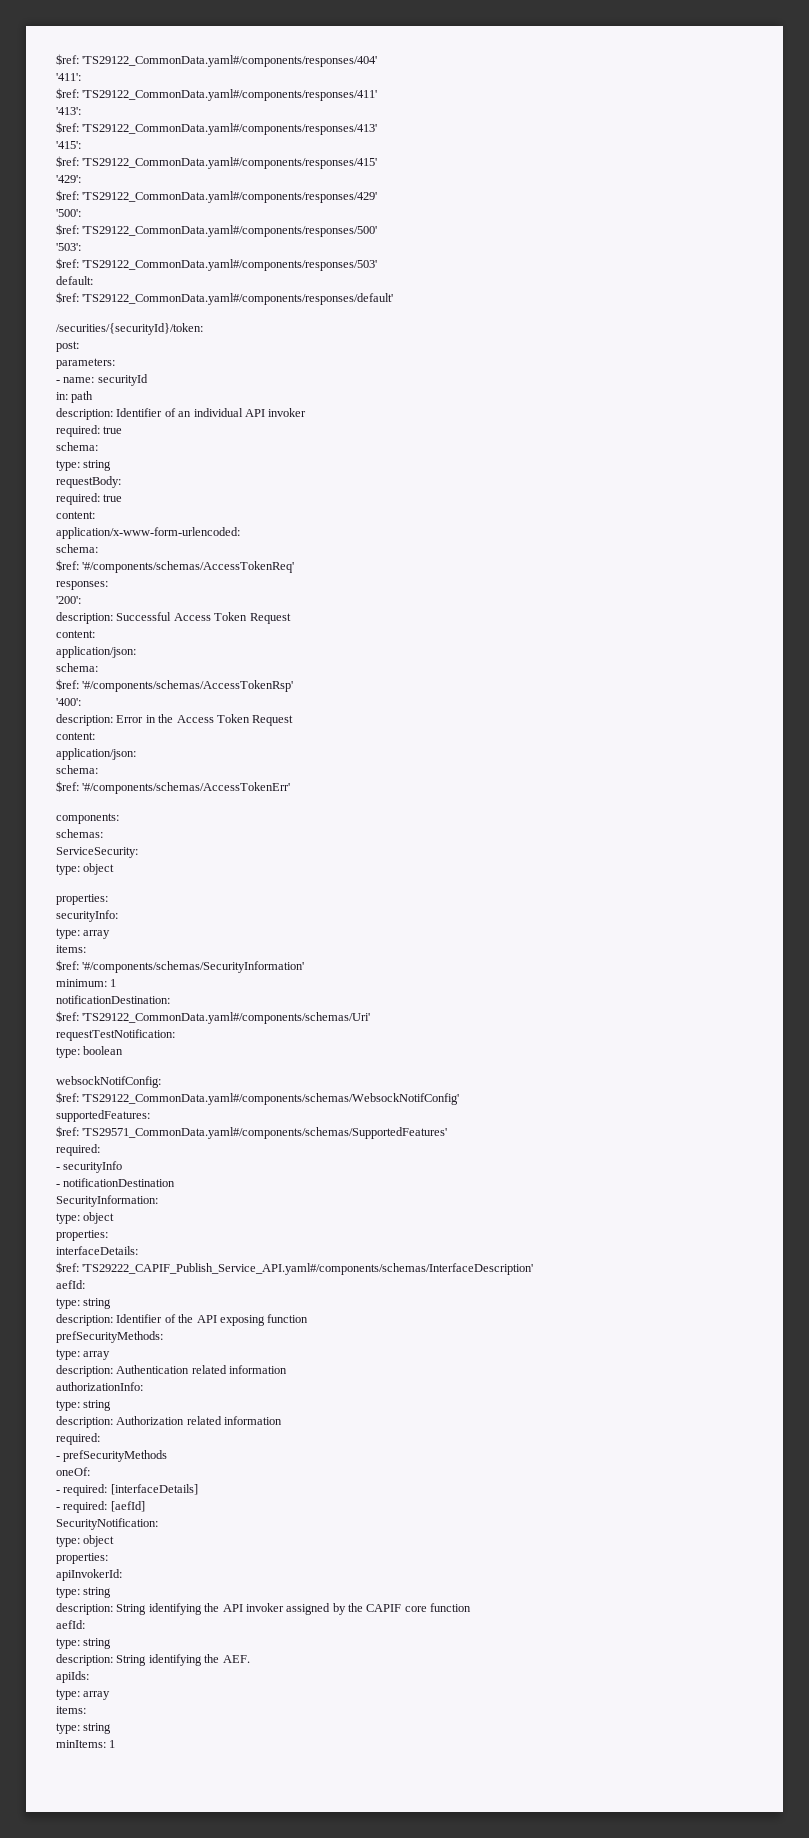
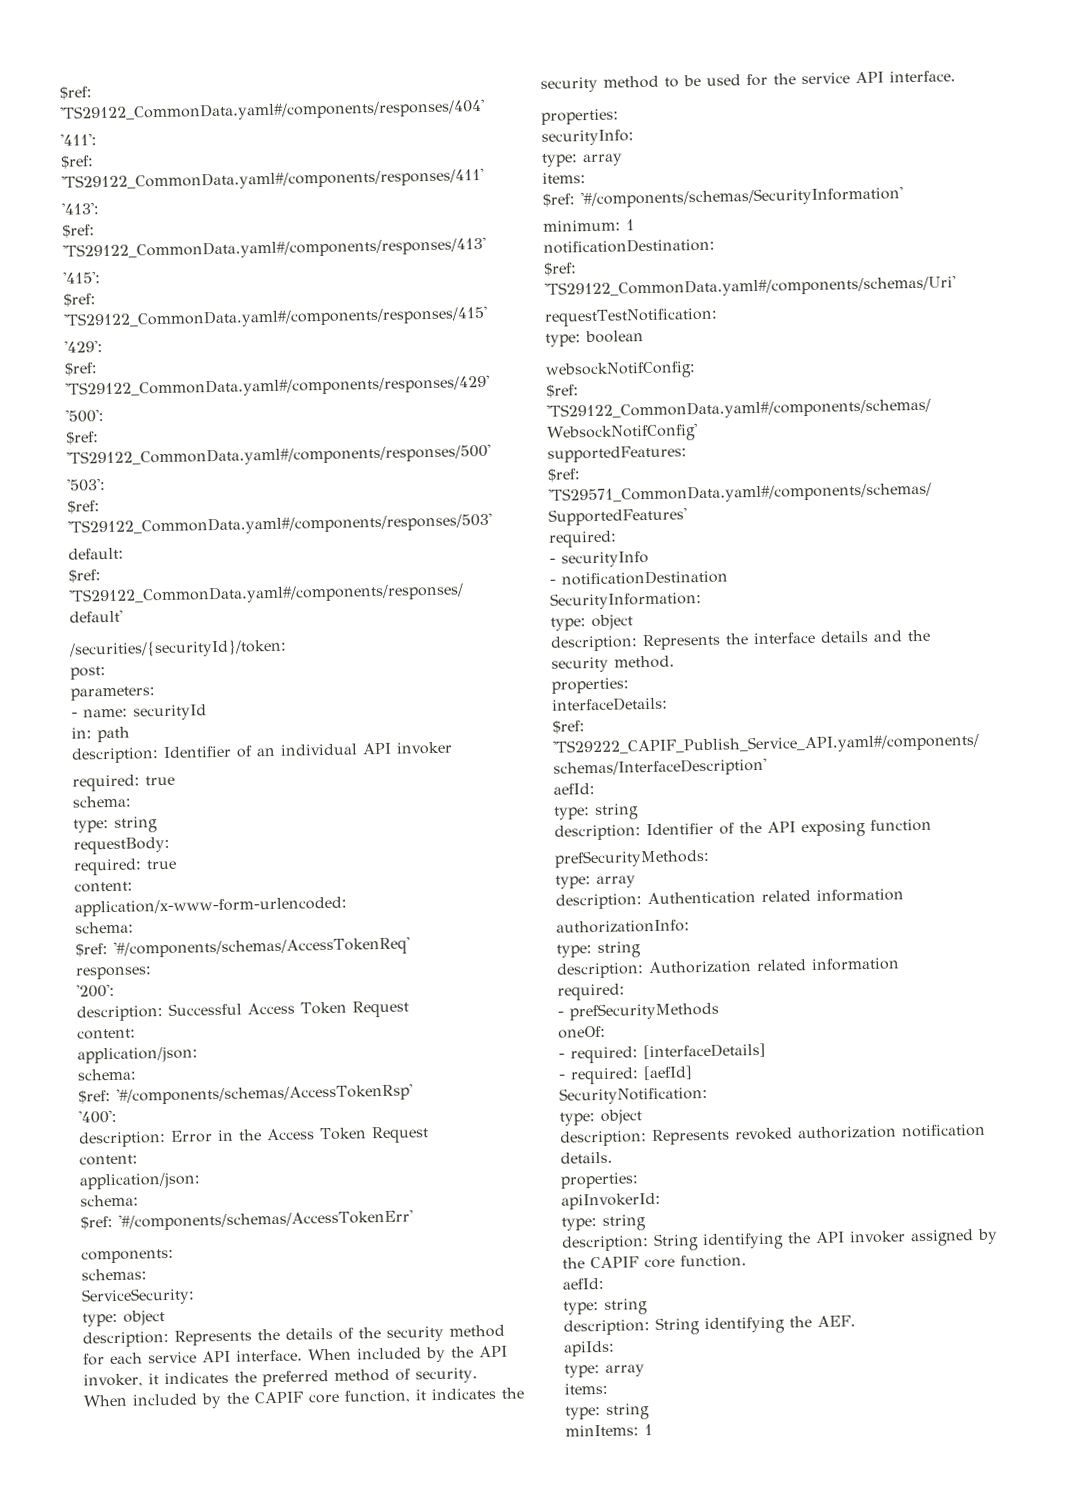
(115, 869) none -> [82,1324,505,1348] [83,1345,508,1366] [83,1367,478,1388] [83,1387,524,1409] [540,70,956,93] // description: Represents the details of the security method for each service API interface. When included by the API invoker, it indicates the preferred method of security. When included by the CAPIF core function, it indicates the security method to be used for the service API interface.
(115, 1218) none -> [550,629,931,652] [551,655,675,673] // description: Represents the interface details and the security method.
(115, 1541) none -> [560,1123,986,1147] [560,1151,613,1164] // description: Represents revoked authorization notification details.
[430,1603,472,1612] function -> [680,1254,747,1268] function.

